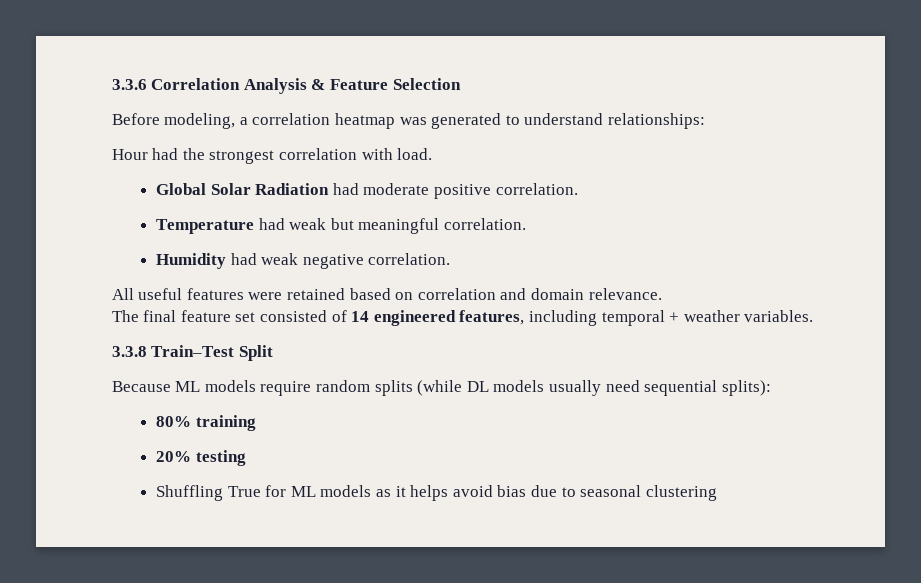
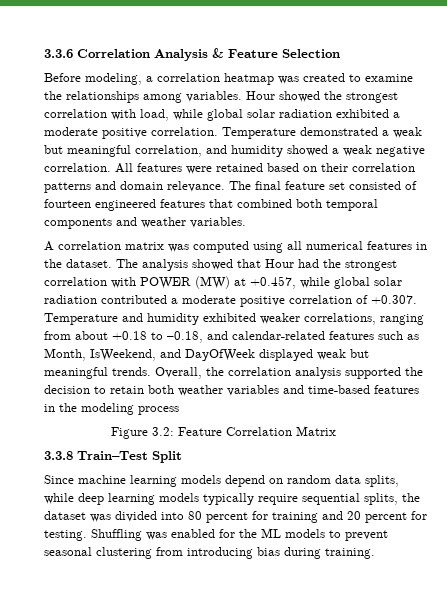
[431,113,706,129] generated to understand relationships: // -> [303,73,414,82] [44,91,399,103] [44,109,401,121] [44,127,423,139] [44,145,426,157] [44,163,416,174] [44,181,418,193] [44,199,379,211] [44,217,247,229] [44,241,428,253] [44,259,262,271] created to examine the relationships among variables. Hour showed the strongest correlation with load, while global solar radiation exhibited a moderate positive correlation. Temperature demonstrated a weak but meaningful correlation, and humidity showed a weak negative correlation. All features were retained based on their correlation patterns and domain relevance. The final feature set consisted of fourteen engineered features that combined both temporal components and weather variables. // A correlation matrix was computed using all numerical features in the dataset. The analysis showed that
[397,148,433,160] [156,183,578,199] [156,218,527,234] [156,253,451,269] [111,288,662,300] [111,310,814,326] [111,345,273,361] [111,380,771,396] [156,415,256,431] [156,450,246,466] [156,485,717,501] load. // Global Solar Radiation had moderate positive correlation. // Temperature had weak but meaningful correlation. // Humidity had weak negative correlation. // All useful features were retained based on correlation and domain relevance. // The final feature set consisted of 14 engineered features, including temporal + weather variables. // 3.3.8 Train–Test Split // Because ML models require random splits (while DL models usually need sequential splits): // 80% training // 20% testing // Shuffling True for ML models as it helps avoid bias due to seasonal clustering -> [140,276,403,289] [44,295,418,307] [44,313,425,325] [44,331,420,343] [44,348,370,361] [44,367,424,379] [44,385,420,396] [44,403,180,415] [111,426,336,439] [44,451,183,463] [44,475,400,487] [44,493,421,505] [44,511,428,523] [44,528,389,541] [44,547,376,559] POWER (MW) at +0.457, while global solar radiation contributed a moderate positive correlation of +0.307. Temperature and humidity exhibited weaker correlations, ranging from about +0.18 to –0.18, and calendar-related features such as Month, IsWeekend, and DayOfWeek displayed weak but meaningful trends. Overall, the correlation analysis supported the decision to retain both weather variables and time-based features in the modeling process // Figure 3.2: Feature Correlation Matrix // 3.3.8 Train–Test Split // Since machine learning models depend on random data splits, while deep learning models typically require sequential splits, the dataset was divided into 80 percent for training and 20 percent for testing. Shuffling was enabled for the ML models to prevent seasonal clustering from introducing bias during training.

